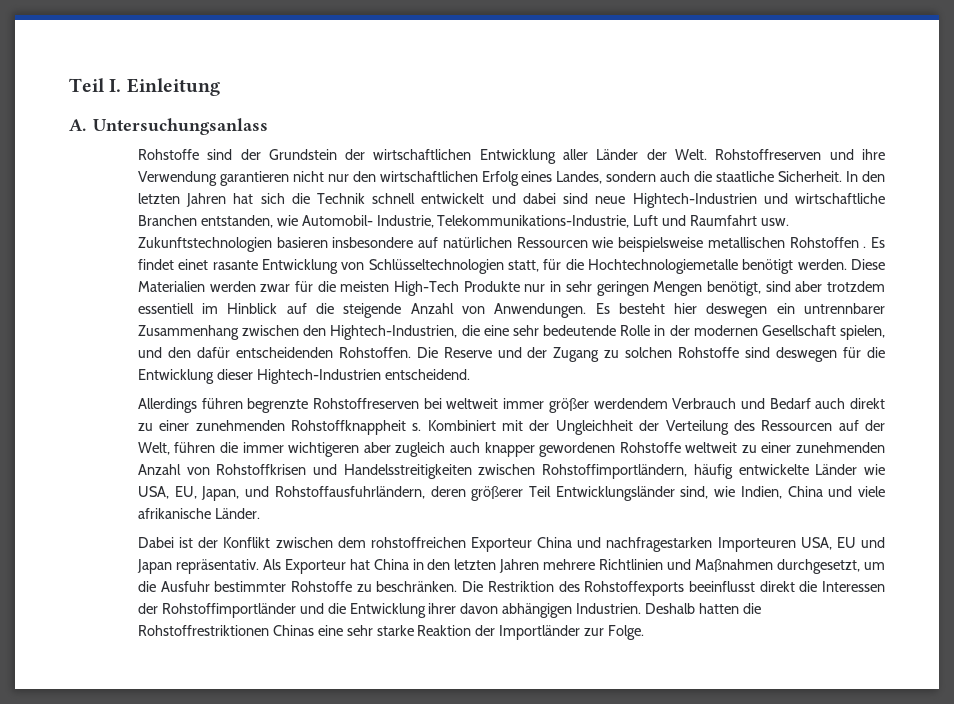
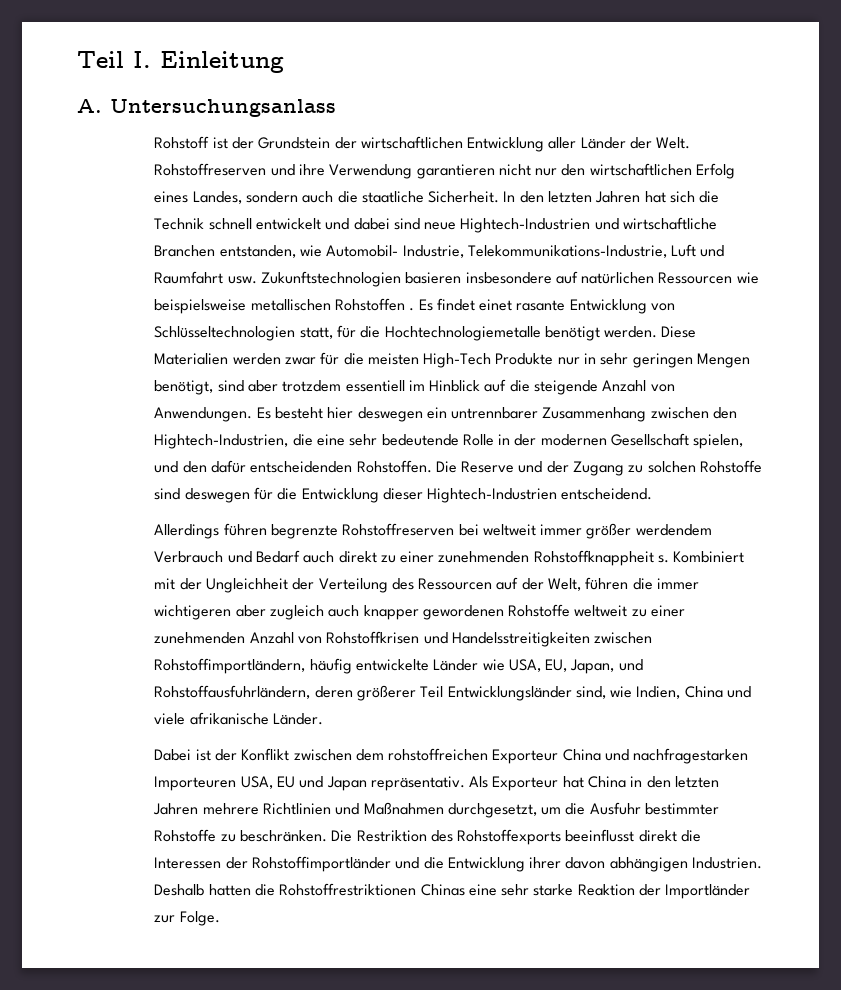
[137,149,233,160] Rohstoffe sind -> [154,136,228,149] Rohstoff ist

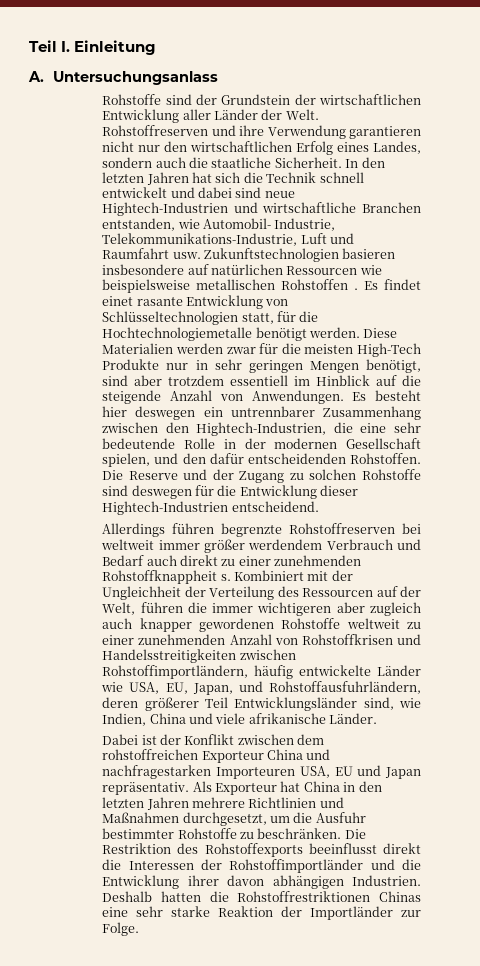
[154,136,228,149] Rohstoff ist -> [102,94,192,105] Rohstoffe sind

